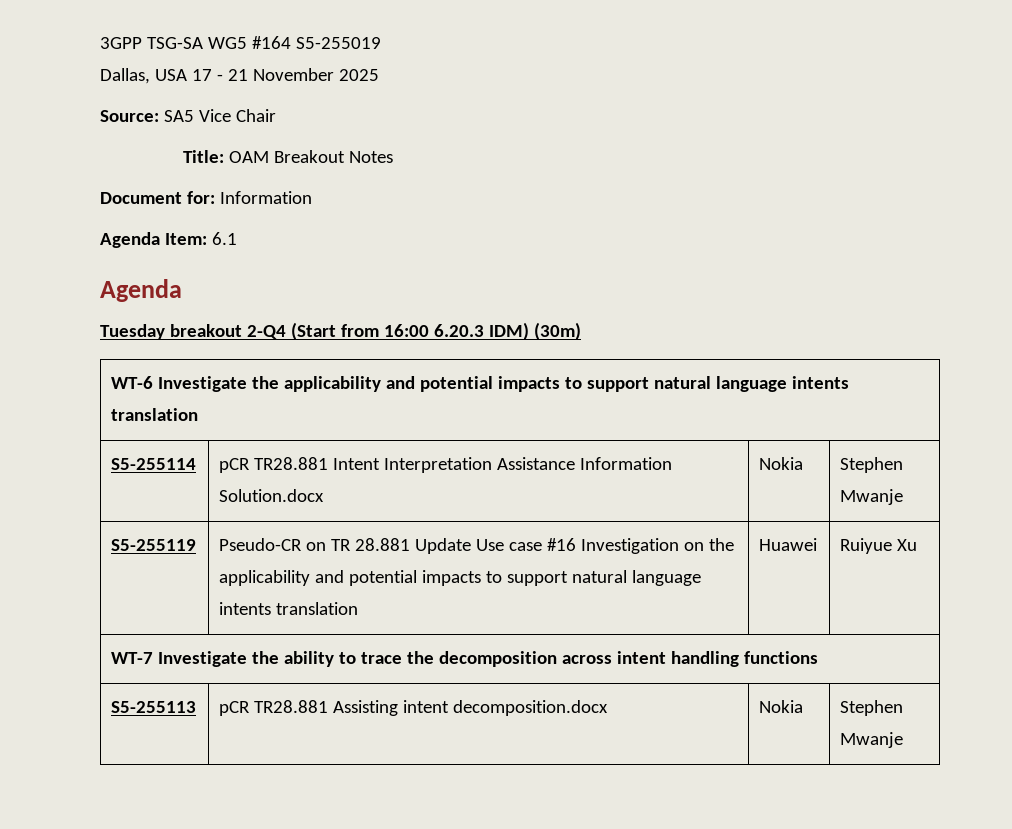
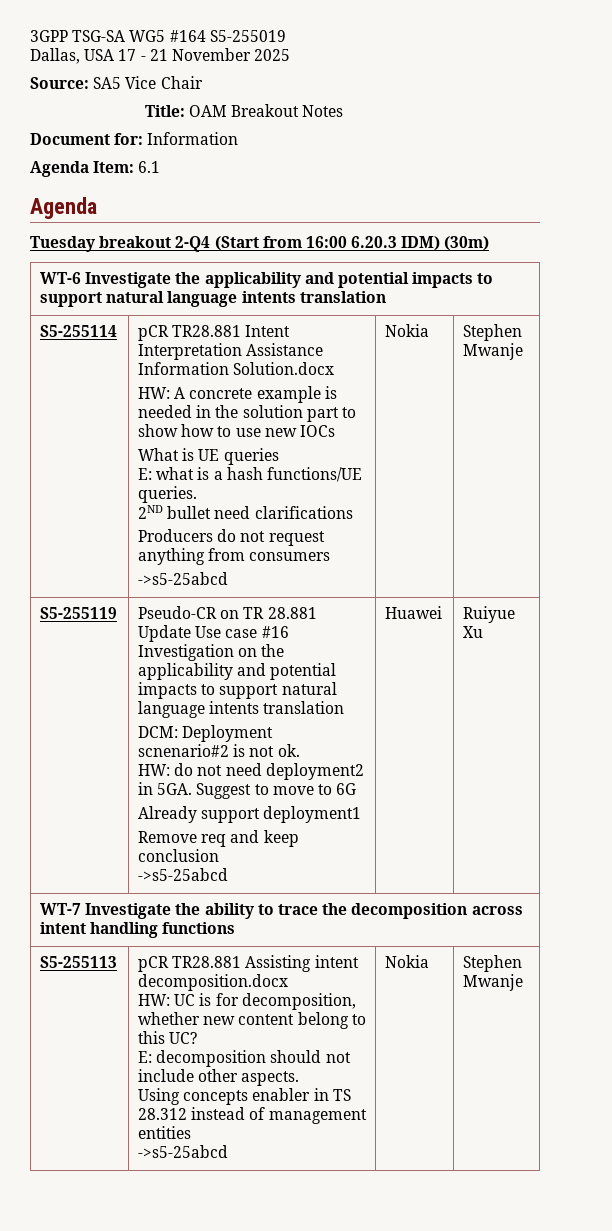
(325, 495) none -> [138,386,337,403] [138,405,356,422] [138,424,335,437] [138,448,279,465] [138,467,362,482] [138,486,198,503] [138,505,353,519] [138,529,325,546] [138,548,331,565] [138,572,229,585] // HW: A concrete example is needed in the solution part to show how to use new IOCs // What is UE queries // E: what is a hash functions/UE queries. // 2ND bullet need clarifications // Producers do not request anything from consumers // ->s5-25abcd
(359, 608) none -> [138,725,274,742] [138,744,300,757] [138,763,364,780] [138,782,357,799] [138,806,362,823] [138,830,299,847] [138,849,220,862] [138,868,229,881] // DCM: Deployment scnenario#2 is not ok. // HW: do not need deployment2 in 5GA. Suggest to move to 6G // Already support deployment1 // Remove req and keep conclusion // ->s5-25abcd
(609, 708) none -> [138,993,356,1010] [138,1012,366,1029] [138,1031,198,1044] [138,1050,351,1067] [138,1069,300,1086] [138,1088,351,1105] [138,1107,367,1124] [138,1126,192,1139] [138,1145,229,1158] // HW: UC is for decomposition, whether new content belong to this UC? // E: decomposition should not include other aspects. // Using concepts enabler in TS 28.312 instead of management entities // ->s5-25abcd

